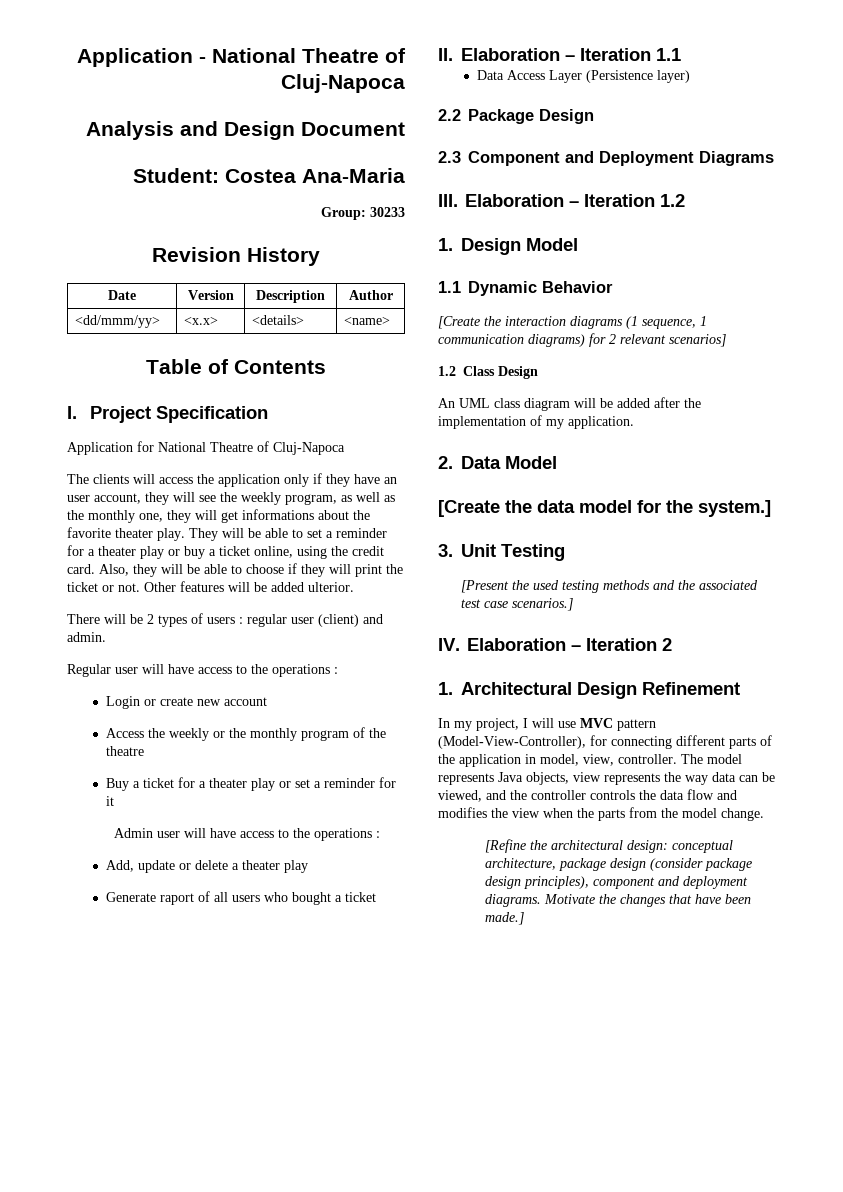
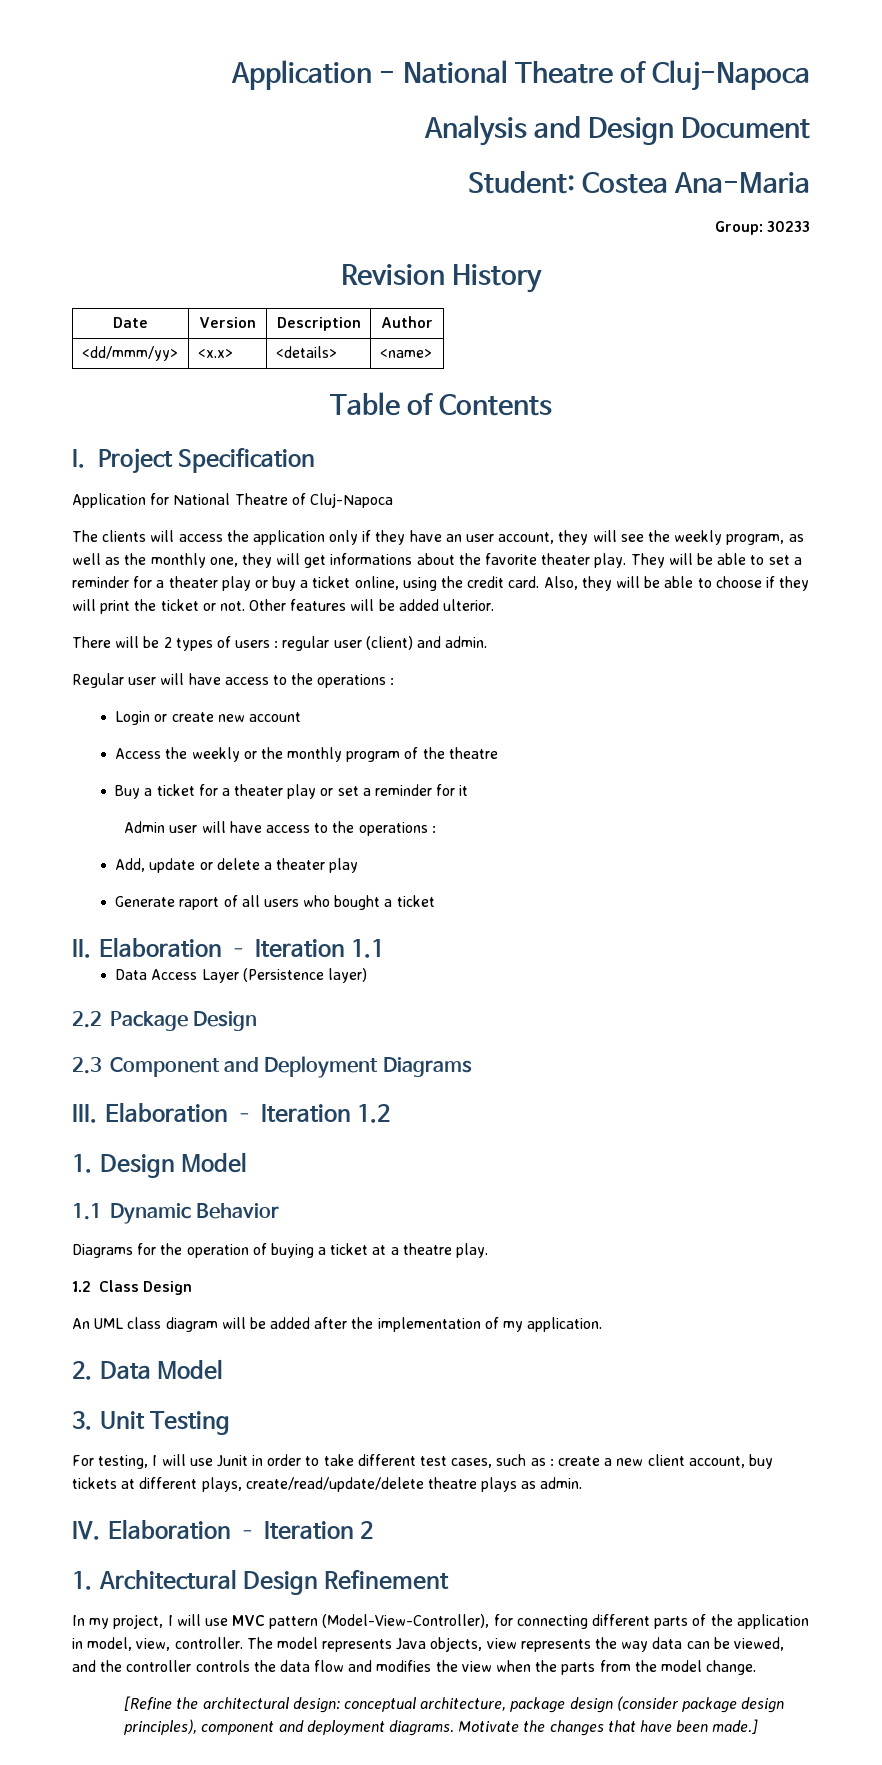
[438,316,707,329] [438,333,726,347] [Create the interaction diagrams (1 sequence, 1 communication diagrams) for 2 relevant scenarios] -> [72,1243,489,1258] Diagrams for the operation of buying a ticket at a theatre play.
[438,500,771,517] [438,544,566,561] [461,580,759,593] [461,598,574,611] [Create the data model for the system.] // 3. Unit Testing // [Present the used testing methods and the associated test case scenarios.] -> [72,1411,230,1435] [72,1454,773,1469] [72,1477,583,1492] 3. Unit Testing // For testing, I will use Junit in order to take different test cases, such as : create a new client account, buy tickets at different plays, create/read/update/delete theatre plays as admin.

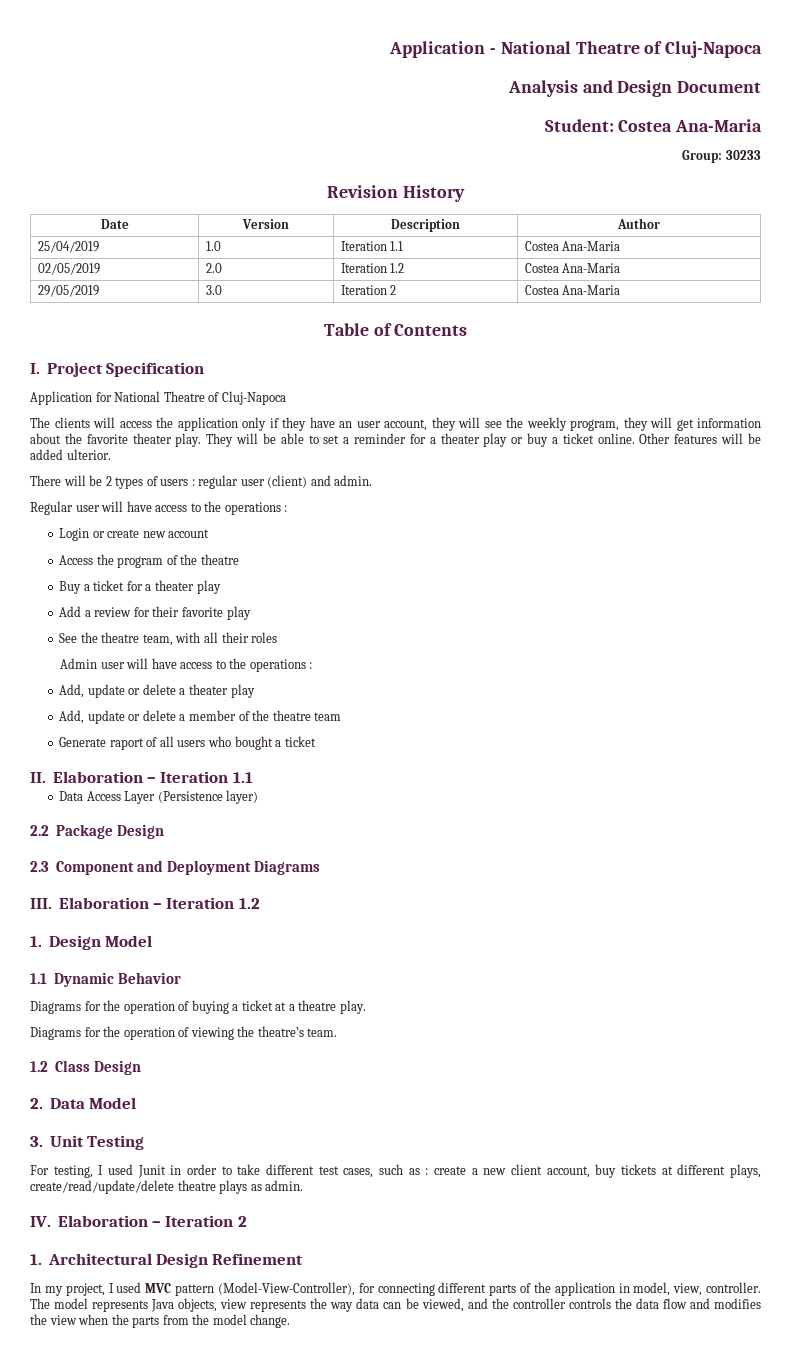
[81,346,178,361] [197,349,233,358] [275,346,337,358] [379,349,432,358] <dd/mmm/yy> | <x.x> | <details> | <name> -> [37,241,99,253] [205,241,221,251] [340,241,404,251] [524,241,621,251] [37,263,100,275] [205,263,222,273] [340,263,405,273] [524,263,621,273] [37,285,99,297] [205,285,222,295] [340,285,397,295] [524,285,621,295] 25/04/2019 | 1.0 | Iteration 1.1 | Costea Ana-Maria // 02/05/2019 | 2.0 | Iteration 1.2 | Costea Ana-Maria // 29/05/2019 | 3.0 | Iteration 2 | Costea Ana-Maria
[788,534,804,542] [72,553,238,568] as well as the monthly one, -> (619, 425) none
[330,553,413,565] informations -> [697,418,761,428] information
[354,576,810,591] [72,599,245,614] online, using the credit card. Also, they will be able to choose if they will print the ticket or not. -> [597,433,635,444] online.
[191,747,343,762] weekly or the monthly -> (114, 559) none
[320,784,469,796] or set a reminder for it -> [59,606,251,620] [59,632,278,646] // Add a review for their favorite play // See the theatre team, with all their roles
(359, 865) none -> [59,710,342,724] // Add, update or delete a member of the theatre team
[72,1280,192,1295] [72,1317,603,1332] 1.2 Class Design // An UML class diagram will be added after the implementation of my application. -> [30,1026,338,1040] [30,1060,141,1075] Diagrams for the operation of viewing the theatre’s team. // 1.2 Class Design
[161,1454,213,1466] will use -> [108,1164,133,1175] used
[176,1614,228,1626] will use -> [116,1282,142,1293] used
[124,1696,785,1713] [124,1719,759,1736] // [Refine the architectural design: conceptual architecture, package design (consider package design principles), component and deployment diagrams. Motivate the changes that have been made.] -> (291, 1321) none

